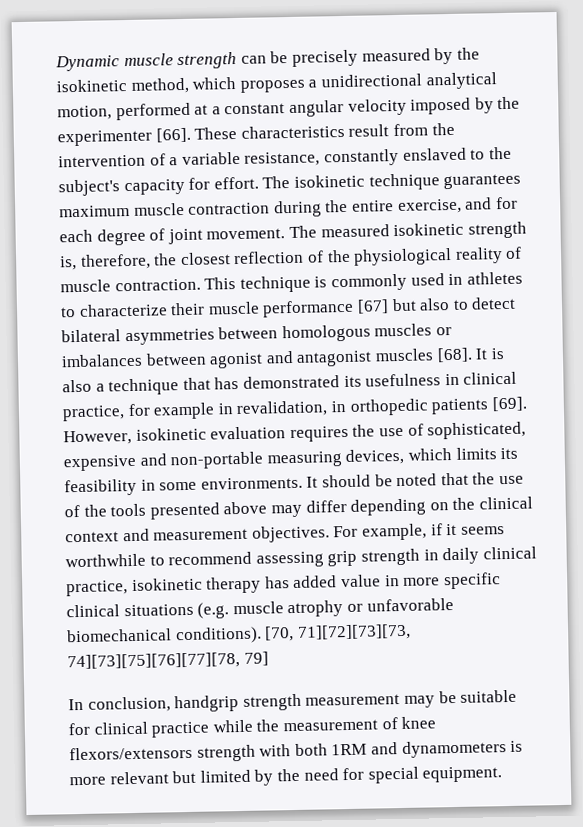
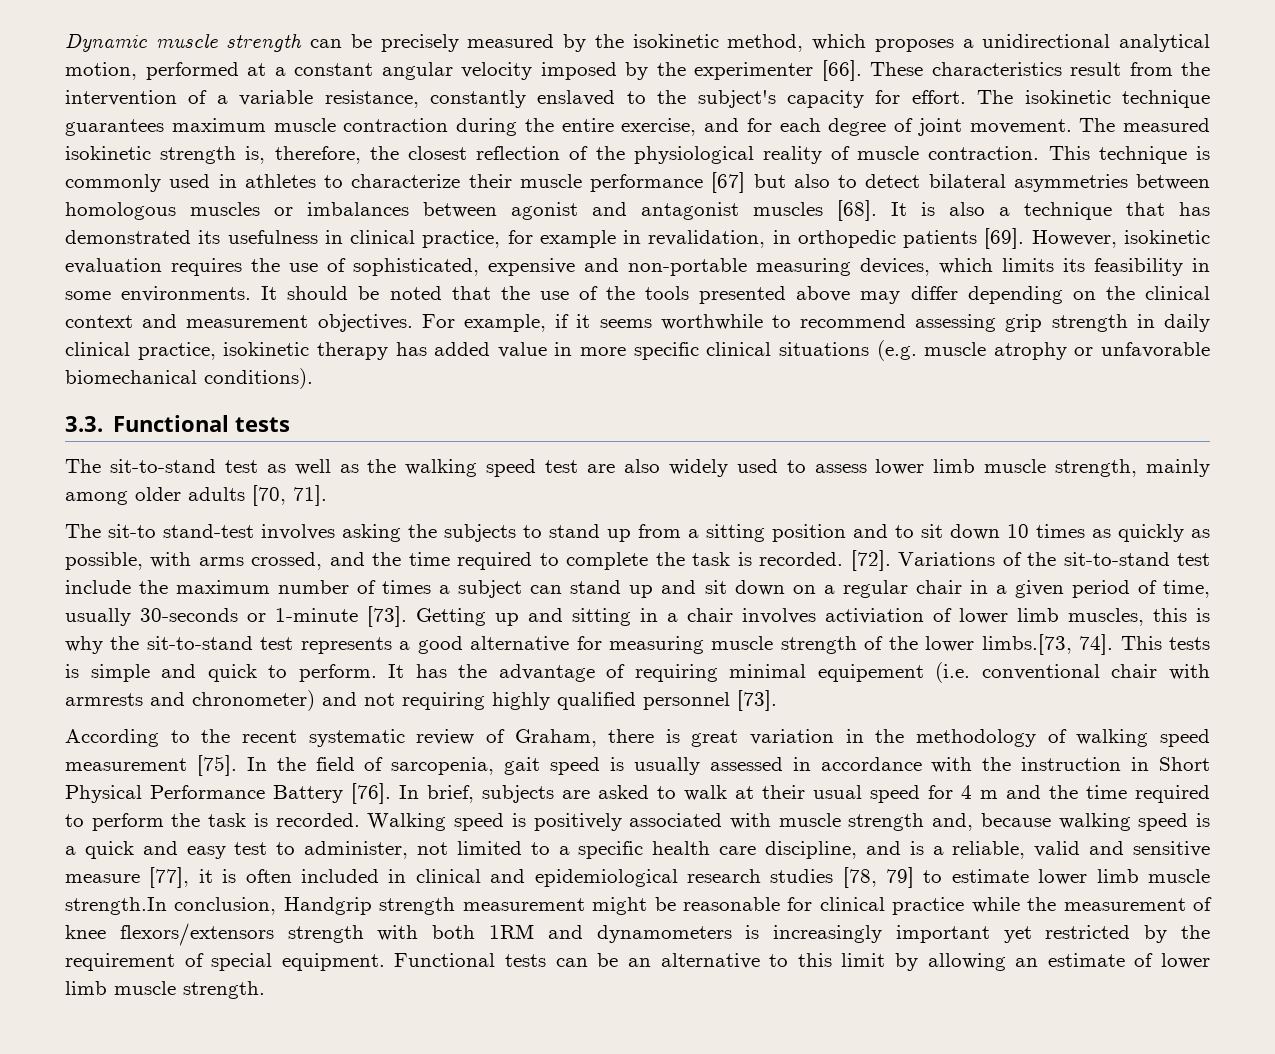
[264,623,411,642] [67,651,269,671] [68,689,518,713] [70, 71][72][73][73, 74][73][75][76][77][78, 79] // In conclusion, handgrip strength measurement may be suitable -> [65,415,291,432] [65,459,1210,477] [65,485,327,506] [65,524,1210,542] [65,550,1211,571] [65,580,1211,598] [65,606,1210,627] [65,634,1210,655] [65,662,1210,683] [65,690,777,711] [65,729,1210,747] [65,755,1211,776] [65,783,1210,804] [65,813,1210,831] [65,841,1211,859] [65,867,1211,888] [65,897,781,915] // 3.3. Functional tests // The sit-to-stand test as well as the walking speed test are also widely used to assess lower limb muscle strength, mainly among older adults [70, 71]. // The sit-to stand-test involves asking the subjects to stand up from a sitting position and to sit down 10 times as quickly as possible, with arms crossed, and the time required to complete the task is recorded. [72]. Variations of the sit-to-stand test include the maximum number of times a subject can stand up and sit down on a regular chair in a given period of time, usually 30-seconds or 1-minute [73]. Getting up and sitting in a chair involves activiation of lower limb muscles, this is why the sit-to-stand test represents a good alternative for measuring muscle strength of the lower limbs.[73, 74]. This tests is simple and quick to perform. It has the advantage of requiring minimal equipement (i.e. conventional chair with armrests and chronometer) and not requiring highly qualified personnel [73]. // According to the recent systematic review of Graham, there is great variation in the methodology of walking speed measurement [75]. In the field of sarcopenia, gait speed is usually assessed in accordance with the instruction in Short Physical Performance Battery [76]. In brief, subjects are asked to walk at their usual speed for 4 m and the time required to perform the task is recorded. Walking speed is positively associated with muscle strength and, because walking speed is a quick and easy test to administer, not limited to a specific health care discipline, and is a reliable, valid and sensitive measure [77], it is often included in clinical and epidemiological research studies [78, 79] to estimate lower limb muscle strength.In conclusion, Handgrip strength measurement might be reasonable
[69,766,503,786] more relevant but limited by the need for special equipment. -> [773,925,1210,943] [65,953,1210,971] [65,981,265,999] increasingly important yet restricted by the requirement of special equipment. Functional tests can be an alternative to this limit by allowing an estimate of lower limb muscle strength.

